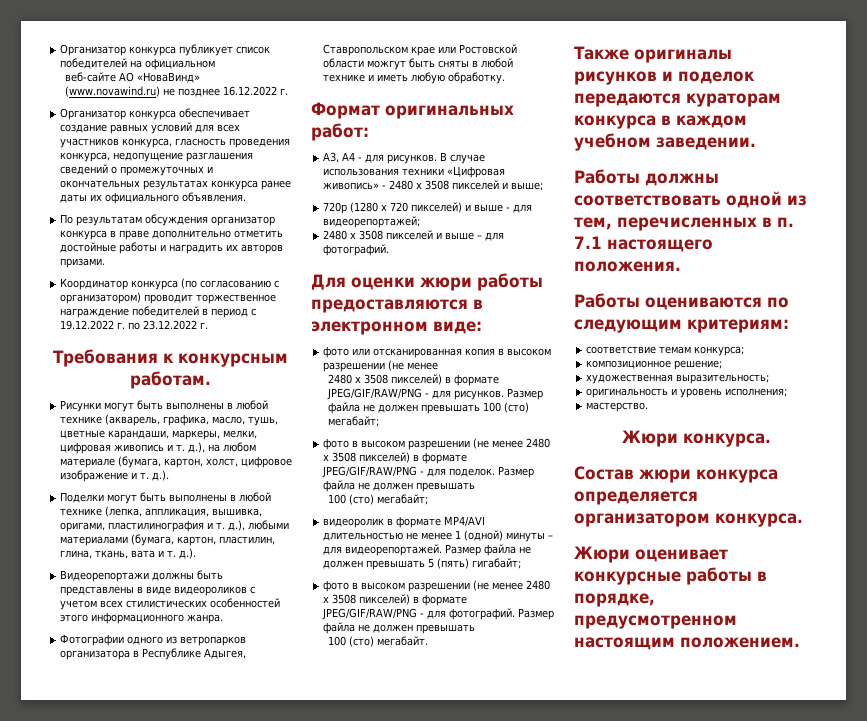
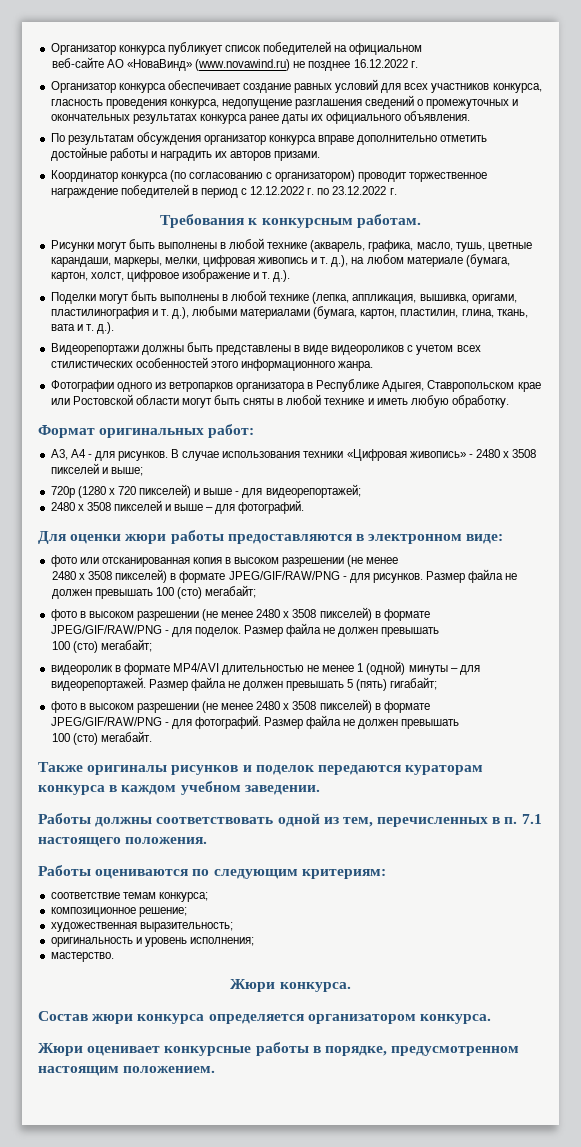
[110,230,150,240] в праве -> [318,135,355,145] вправе
[60,320,115,330] 19.12.2022 -> [250,186,305,195] 12.12.2022
[367,60,407,70] можгут -> [181,398,212,408] могут

